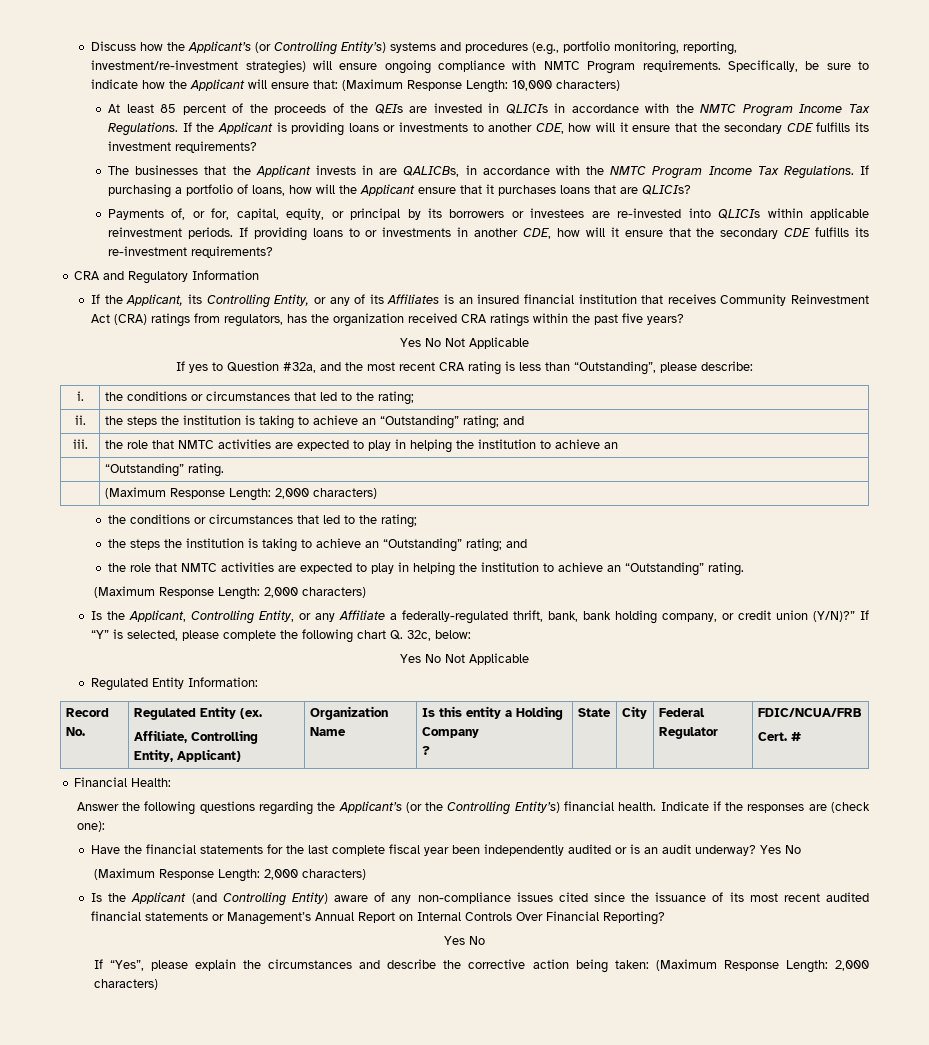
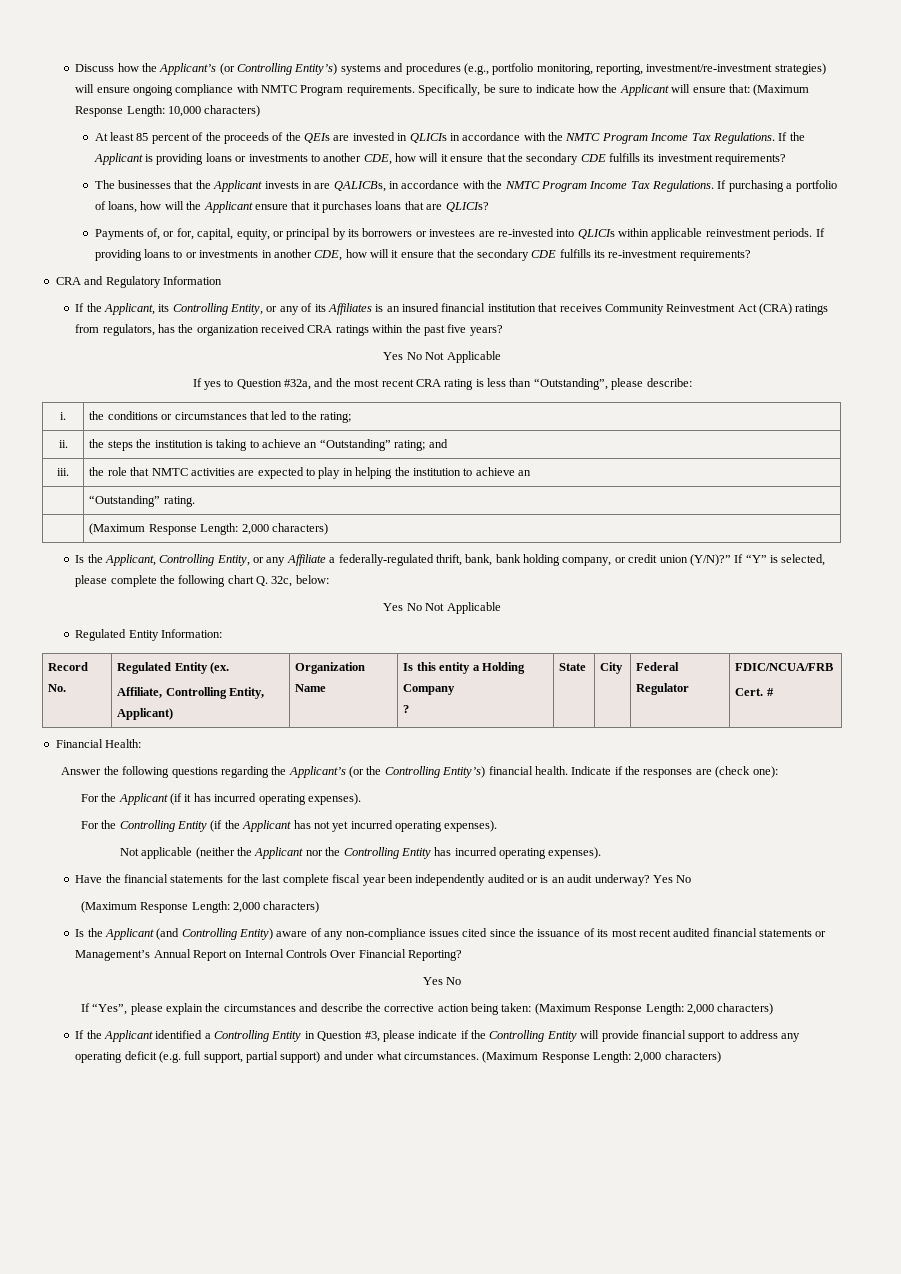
[108,514,418,528] [108,538,528,552] [108,562,745,576] [93,586,366,600] // the conditions or circumstances that led to the rating; // the steps the institution is taking to achieve an “Outstanding” rating; and // the role that NMTC activities are expected to play in helping the institution to achieve an “Outstanding” rating. // (Maximum Response Length: 2,000 characters) -> (328, 529) none
(105, 826) none -> [80,793,361,805] [80,820,498,832] [119,847,602,859] // For the Applicant (if it has incurred operating expenses). // For the Controlling Entity (if the Applicant has not yet incurred operating expenses). // Not applicable (neither the Applicant nor the Controlling Entity has incurred operating expenses).
(158, 984) none -> [75,1030,801,1042] [75,1051,721,1063] // If the Applicant identified a Controlling Entity in Question #3, please indicate if the Controlling Entity will provide financial support to address any operating deficit (e.g. full support, partial support) and under what circumstances. (Maximum Response Length: 2,000 characters)

